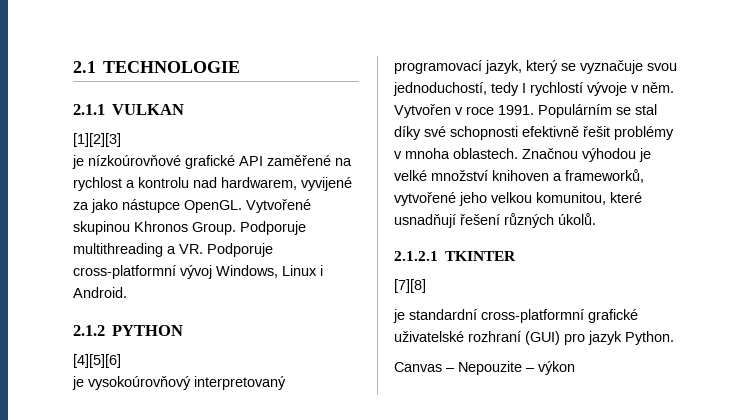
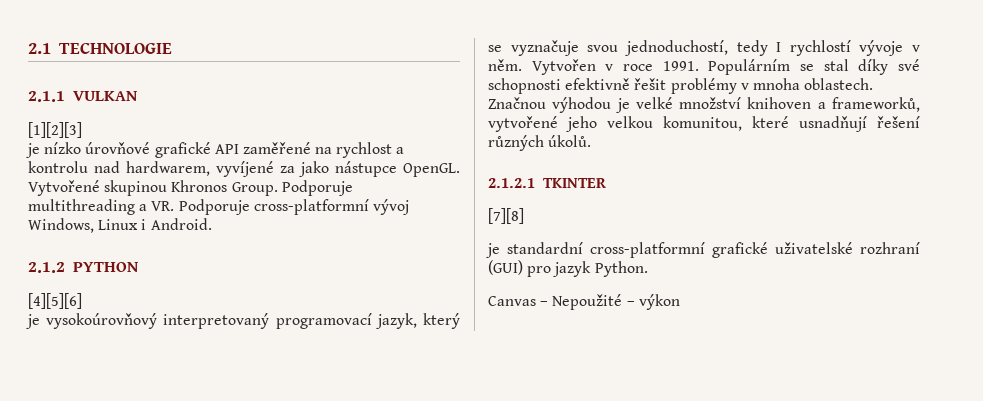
[88,155,181,166] nízkoúrovňové -> [44,142,151,154] nízko úrovňové
[301,177,352,191] vyvijené -> [216,161,274,177] vyvíjené
[458,361,522,375] Nepouzite -> [552,294,623,310] Nepoužité

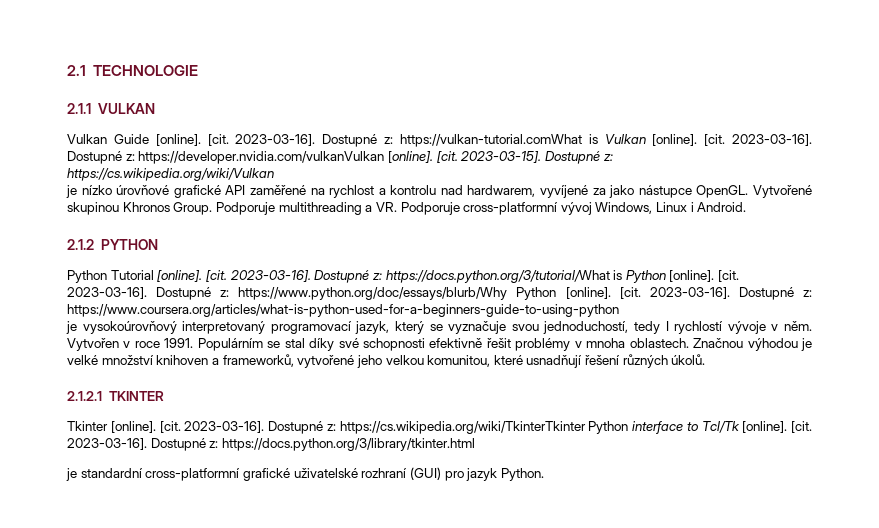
[28,122,82,138] [1][2][3] -> [67,134,813,147] [67,151,613,164] [67,168,274,181] Vulkan Guide [online]. [cit. 2023-03-16]. Dostupné z: https://vulkan-tutorial.comWhat is Vulkan [online]. [cit. 2023-03-16]. Dostupné z: https://developer.nvidia.com/vulkanVulkan [online]. [cit. 2023-03-15]. Dostupné z: https://cs.wikipedia.org/wiki/Vulkan
[28,293,82,309] [4][5][6] -> [67,270,740,283] [67,287,812,300] [67,304,619,317] Python Tutorial [online]. [cit. 2023-03-16]. Dostupné z: https://docs.python.org/3/tutorial/What is Python [online]. [cit. 2023-03-16]. Dostupné z: https://www.python.org/doc/essays/blurb/Why Python [online]. [cit. 2023-03-16]. Dostupné z: https://www.coursera.org/articles/what-is-python-used-for-a-beginners-guide-to-using-python
[488,208,524,224] [7][8] -> [67,421,812,434] [67,438,475,451] Tkinter [online]. [cit. 2023-03-16]. Dostupné z: https://cs.wikipedia.org/wiki/TkinterTkinter Python interface to Tcl/Tk [online]. [cit. 2023-03-16]. Dostupné z: https://docs.python.org/3/library/tkinter.html
[488,294,680,310] // Canvas – Nepoužité – výkon -> (544, 474) none

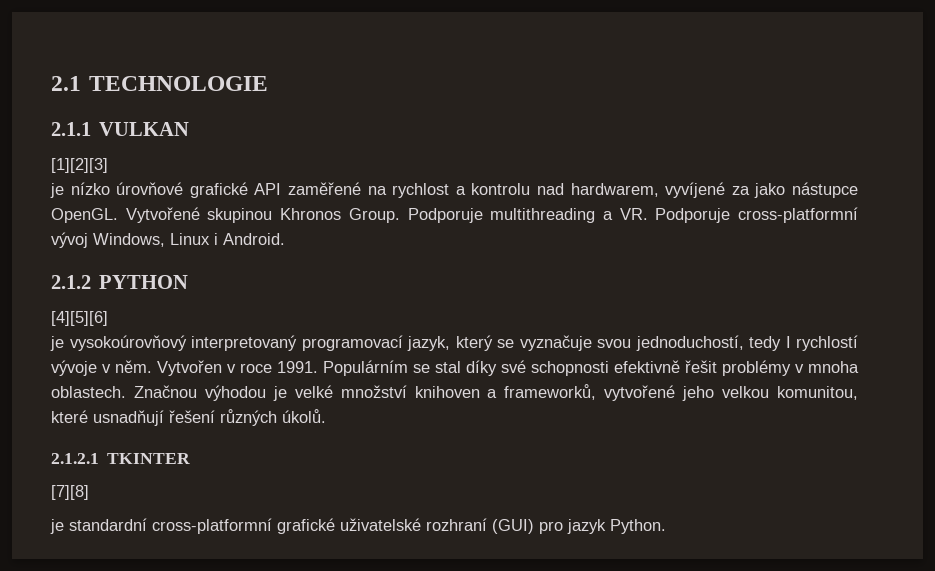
[67,134,813,147] [67,151,613,164] [67,168,274,181] Vulkan Guide [online]. [cit. 2023-03-16]. Dostupné z: https://vulkan-tutorial.comWhat is Vulkan [online]. [cit. 2023-03-16]. Dostupné z: https://developer.nvidia.com/vulkanVulkan [online]. [cit. 2023-03-15]. Dostupné z: https://cs.wikipedia.org/wiki/Vulkan -> [51,158,108,173] [1][2][3]
[67,270,740,283] [67,287,812,300] [67,304,619,317] Python Tutorial [online]. [cit. 2023-03-16]. Dostupné z: https://docs.python.org/3/tutorial/What is Python [online]. [cit. 2023-03-16]. Dostupné z: https://www.python.org/doc/essays/blurb/Why Python [online]. [cit. 2023-03-16]. Dostupné z: https://www.coursera.org/articles/what-is-python-used-for-a-beginners-guide-to-using-python -> [51,311,108,326] [4][5][6]
[67,421,812,434] [67,438,475,451] Tkinter [online]. [cit. 2023-03-16]. Dostupné z: https://cs.wikipedia.org/wiki/TkinterTkinter Python interface to Tcl/Tk [online]. [cit. 2023-03-16]. Dostupné z: https://docs.python.org/3/library/tkinter.html -> [51,485,89,500] [7][8]

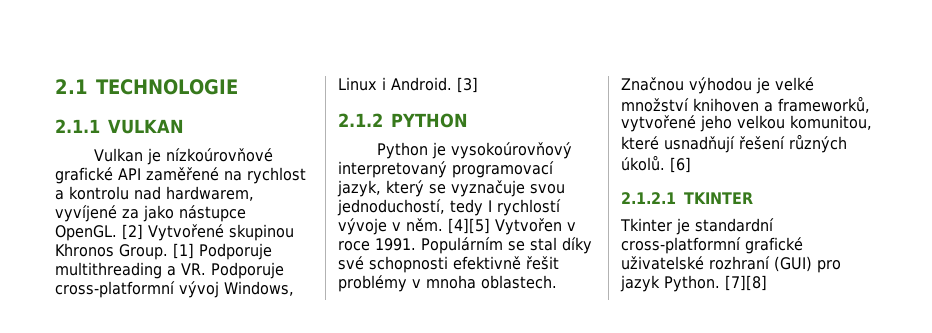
[51,158,108,173] [50,182,184,198] [1][2][3] // je nízko úrovňové -> [94,148,274,165] Vulkan je nízkoúrovňové
(118, 215) none -> [122,224,143,240] [2]
(400, 215) none -> [173,243,194,259] [1]
(285, 239) none -> [457,77,478,93] [3]
[51,311,108,326] [4][5][6] // -> [377,142,429,159] Python
(152, 366) none -> [448,218,490,234] [4][5]
(326, 416) none -> [670,157,691,173] [6]
[51,485,89,500] [7][8] // -> [620,218,672,232] Tkinter
(666, 526) none -> [725,275,767,291] [7][8]

